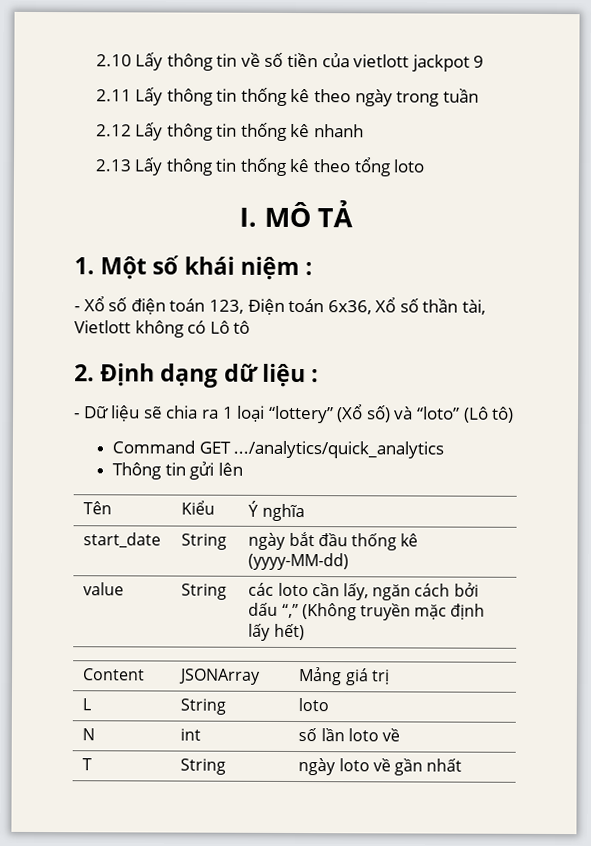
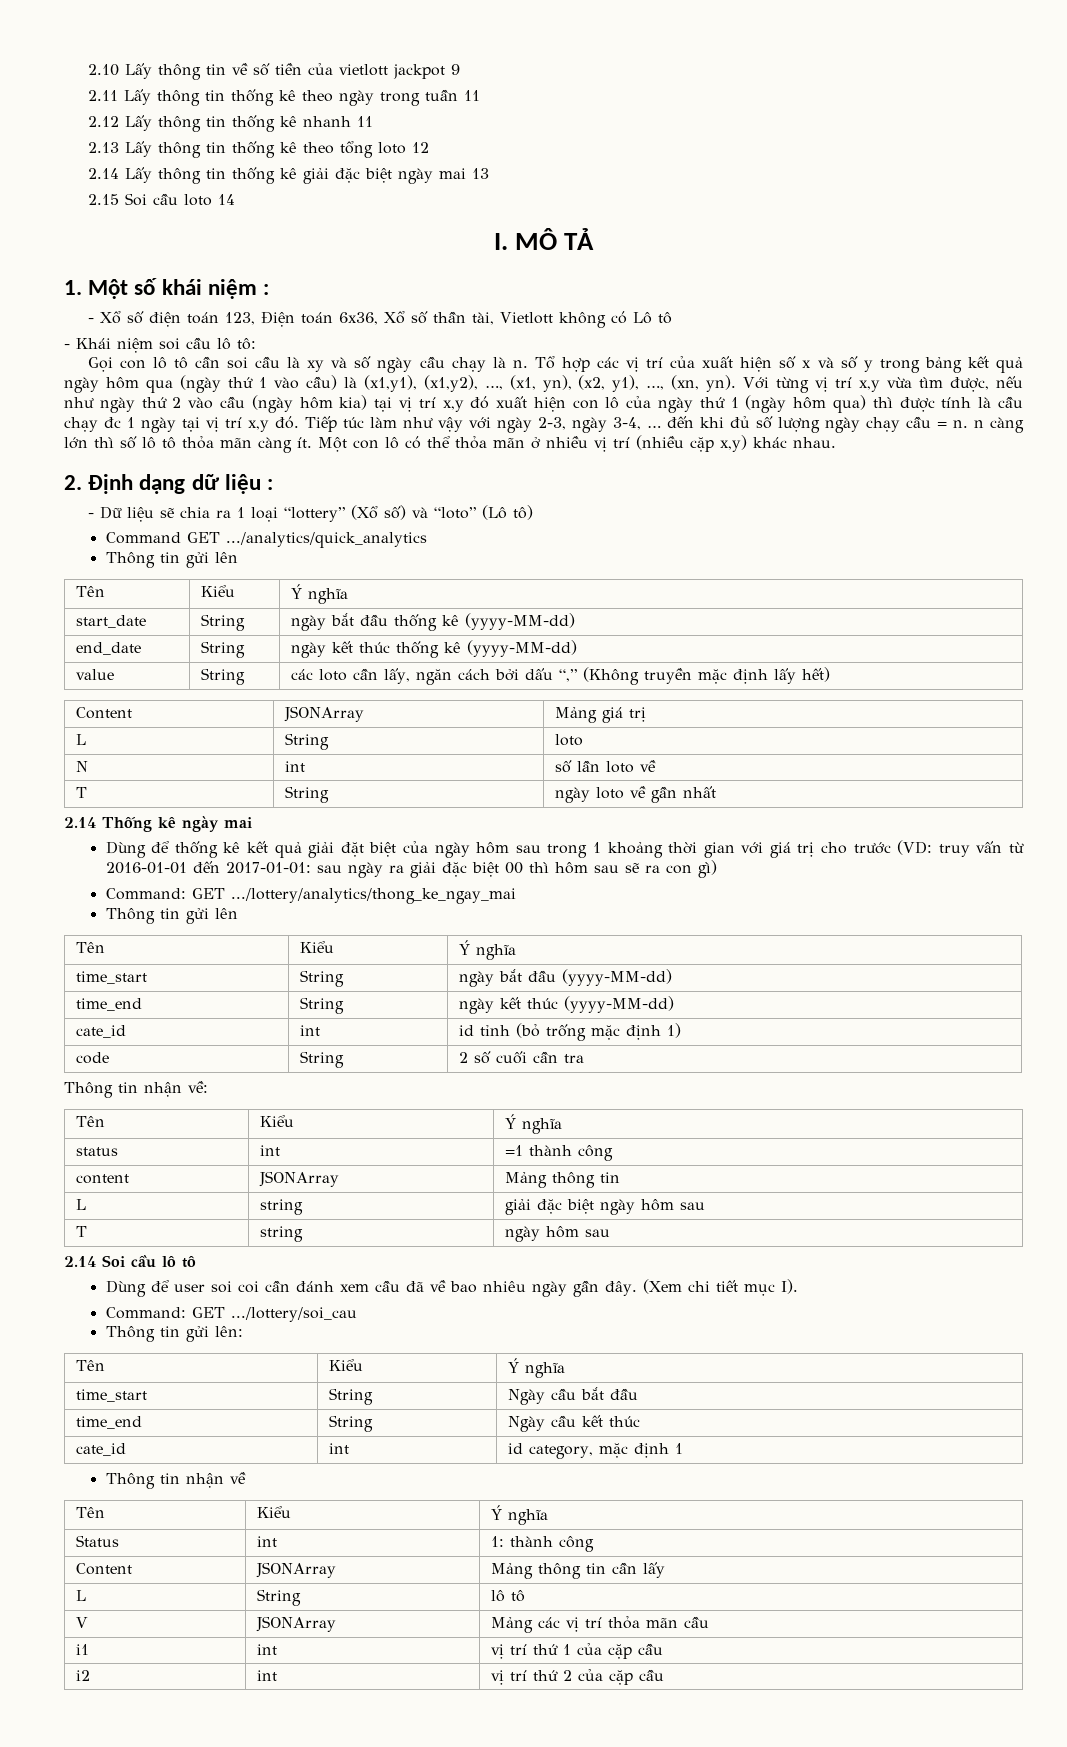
(479, 95) none -> [464,90,481,101] 11
(365, 131) none -> [357,116,374,127] 11
(426, 166) none -> [412,142,430,153] [88,167,490,184] [88,193,236,206] 12 // 2.14 Lấy thông tin thống kê giải đặc biệt ngày mai 13 // 2.15 Soi cầu loto 14
(251, 327) none -> [64,337,256,353] [87,356,1023,373] [64,375,1023,393] [64,395,1023,413] [64,416,1024,433] [64,435,836,453] // - Khái niệm soi cầu lô tô: // Gọi con lô tô cần soi cầu là xy và số ngày cầu chạy là n. Tổ hợp các vị trí của xuất hiện số x và số y trong bảng kết quả ngày hôm qua (ngày thứ 1 vào cầu) là (x1,y1), (x1,y2), …, (x1, yn), (x2, y1), …, (xn, yn). Với từng vị trí x,y vừa tìm được, nếu như ngày thứ 2 vào cầu (ngày hôm kia) tại vị trí x,y đó xuất hiện con lô của ngày thứ 1 (ngày hôm qua) thì được tính là cầu chạy đc 1 ngày tại vị trí x,y đó. Tiếp túc làm như vậy với ngày 2-3, ngày 3-4, … đến khi đủ số lượng ngày chạy cầu = n. n càng lớn thì số lô tô thỏa mãn càng ít. Một con lô có thể thỏa mãn ở nhiều vị trí (nhiều cặp x,y) khác nhau.
(350, 561) none -> [75,642,141,655] [200,641,245,658] [290,640,577,658] // end_date | String | ngày kết thúc thống kê (yyyy-MM-dd)
(463, 765) none -> [64,816,252,832] [105,840,1024,858] [105,860,717,878] [105,888,516,904] [105,908,238,924] [75,942,105,953] [299,941,334,953] [458,940,516,960] [75,971,147,984] [299,970,344,987] [458,969,672,987] [75,998,142,1011] [299,997,344,1014] [458,996,674,1014] [75,1025,126,1038] [299,1025,320,1036] [458,1023,681,1041] [75,1052,109,1064] [299,1051,344,1068] [458,1051,584,1064] [64,1081,208,1098] [75,1116,105,1127] [259,1115,294,1127] [504,1114,562,1134] [75,1147,118,1156] [259,1145,280,1156] [504,1145,613,1161] [75,1174,129,1184] [258,1171,339,1187] [504,1172,620,1188] [75,1199,86,1210] [259,1199,303,1215] [504,1199,705,1215] [75,1226,87,1237] [259,1226,303,1242] [504,1226,610,1242] [64,1255,196,1268] [105,1279,798,1297] [105,1307,357,1322] [105,1326,243,1342] [75,1360,105,1371] [328,1359,363,1371] [507,1358,565,1378] [75,1389,147,1402] [328,1388,373,1405] [507,1387,638,1405] [75,1416,142,1429] [328,1415,373,1432] [507,1415,640,1432] [75,1443,126,1456] [328,1443,349,1454] [507,1443,683,1459] [105,1472,246,1489] [75,1507,105,1518] [256,1506,291,1518] [490,1505,548,1525] [75,1535,119,1547] [256,1536,277,1547] [490,1536,594,1552] [75,1563,132,1575] [255,1562,336,1578] [490,1562,665,1579] [75,1590,86,1601] [256,1589,301,1606] [490,1590,525,1602] [75,1617,88,1628] [255,1616,336,1632] [490,1616,709,1633] [75,1644,89,1655] [256,1644,277,1655] [490,1643,663,1659] [75,1670,90,1681] [256,1670,277,1681] [490,1669,664,1685] // 2.14 Thống kê ngày mai // Dùng để thống kê kết quả giải đặt biệt của ngày hôm sau trong 1 khoảng thời gian với giá trị cho trước (VD: truy vấn từ 2016-01-01 đến 2017-01-01: sau ngày ra giải đặc biệt 00 thì hôm sau sẽ ra con gì) // Command: GET .../lottery/analytics/thong_ke_ngay_mai // Thông tin gửi lên // Tên | Kiểu | Ý nghĩa // time_start | String | ngày bắt đầu (yyyy-MM-dd) // time_end | String | ngày kết thúc (yyyy-MM-dd) // cate_id | int | id tỉnh (bỏ trống mặc định 1) // code | String | 2 số cuối cần tra // Thông tin nhận về: // Tên | Kiểu | Ý nghĩa // status | int | =1 thành công // content | JSONArray | Mảng thông tin // L | string | giải đặc biệt ngày hôm sau // T | string | ngày hôm sau // 2.14 Soi cầu lô tô // Dùng để user soi coi cần đánh xem cầu đã về bao nhiêu ngày gần đây. (Xem chi tiết mục I). // Command: GET .../lottery/soi_cau // Thông tin gửi lên: // Tên | Kiểu | Ý nghĩa // time_start | String | Ngày cầu bắt đầu // time_end | String | Ngày cầu kết thúc // cate_id | int | id category, mặc định 1 // Thông tin nhận về // Tên | Kiểu | Ý nghĩa // Status | int | 1: thành công // Content | JSONArray | Mảng thông tin cần lấy // L | String | lô tô // V | JSONArray | Mảng các vị trí thỏa mãn cầu // i1 | int | vị trí thứ 1 của cặp cầu // i2 | int | vị trí thứ 2 của cặp cầu

